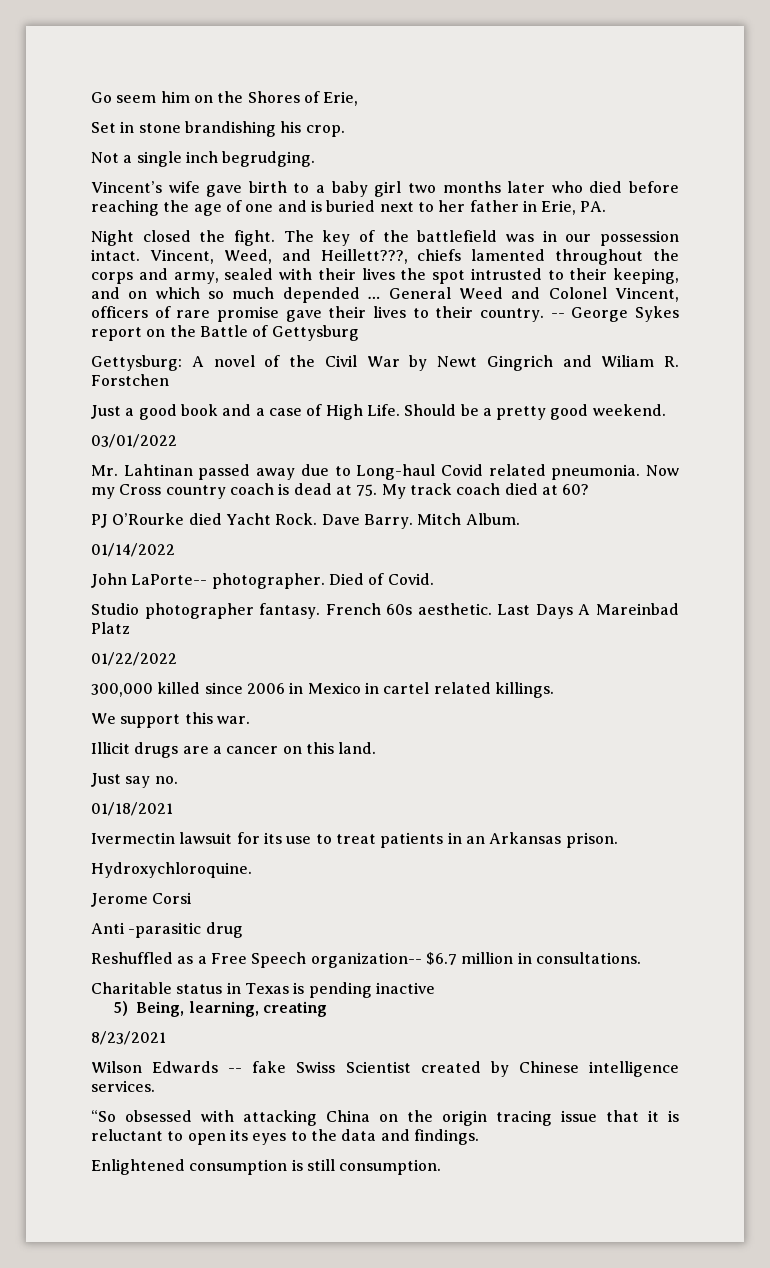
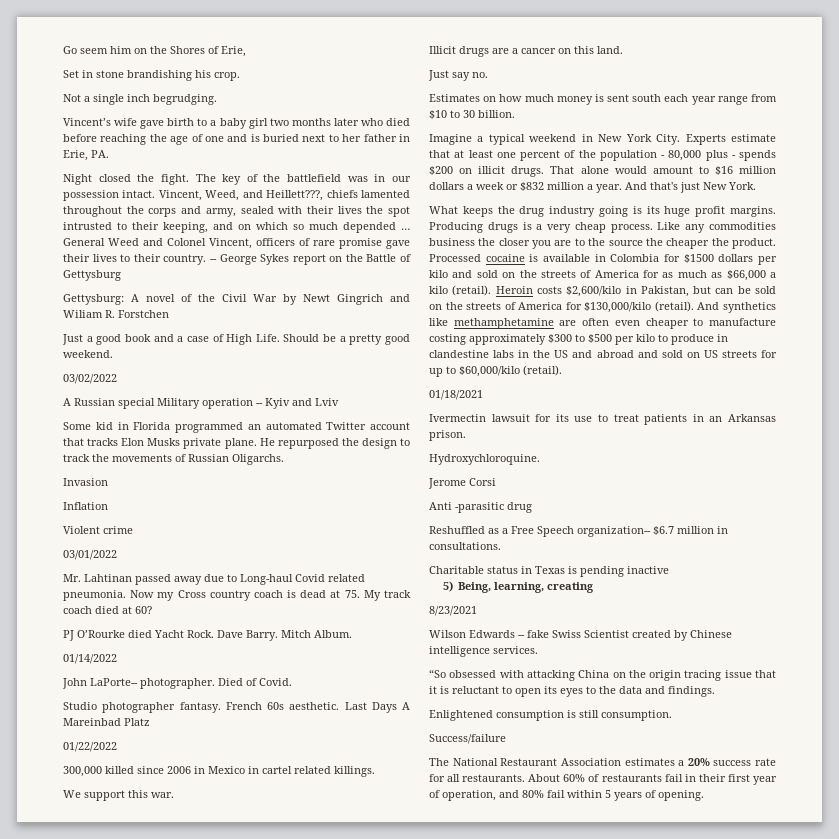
(666, 410) none -> [63,374,117,384] [63,398,339,409] [63,422,410,433] [63,438,410,449] [63,454,284,465] [63,478,108,486] [63,502,108,510] [63,526,133,534] // 03/02/2022 // A Russian special Military operation -- Kyiv and Lviv // Some kid in Florida programmed an automated Twitter account that tracks Elon Musks private plane. He repurposed the design to track the movements of Russian Oligarchs. // Invasion // Inflation // Violent crime
(178, 780) none -> [429,94,777,105] [429,110,515,119] [429,134,776,145] [429,150,776,161] [429,166,776,177] [429,182,756,193] [429,206,776,217] [429,222,776,233] [429,238,776,249] [429,254,777,265] [429,270,776,281] [429,285,776,297] [429,301,776,313] [429,318,776,329] [429,334,728,345] [429,350,777,358] [429,365,562,377] // Estimates on how much money is sent south each year range from $10 to 30 billion. // Imagine a typical weekend in New York City. Experts estimate that at least one percent of the population - 80,000 plus - spends $200 on illicit drugs. That alone would amount to $16 million dollars a week or $832 million a year. And that's just New York. // What keeps the drug industry going is its huge profit margins. Producing drugs is a very cheap process. Like any commodities business the closer you are to the source the cheaper the product. Processed cocaine is available in Colombia for $1500 dollars per kilo and sold on the streets of America for as much as $66,000 a kilo (retail). Heroin costs $2,600/kilo in Pakistan, but can be sold on the streets of America for $130,000/kilo (retail). And synthetics like methamphetamine are often even cheaper to manufacture costing approximately $300 to $500 per kilo to produce in clandestine labs in the US and abroad and sold on US streets for up to $60,000/kilo (retail).
(442, 1167) none -> [429,734,506,744] [429,758,776,766] [429,774,777,785] [429,790,704,801] // Success/failure // The National Restaurant Association estimates a 20% success rate for all restaurants. About 60% of restaurants fail in their first year of operation, and 80% fail within 5 years of opening.

